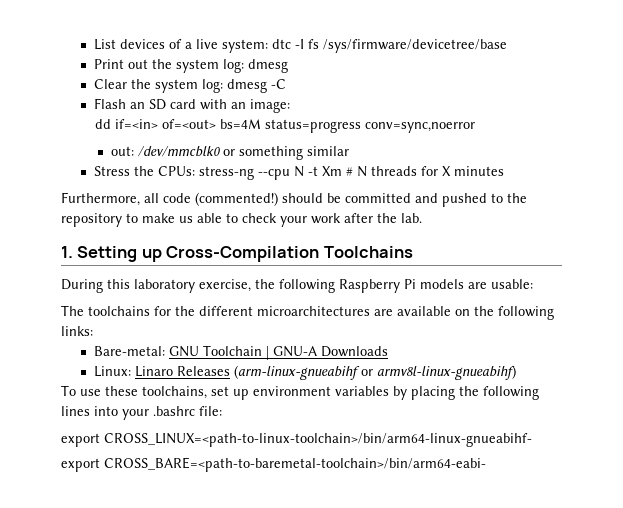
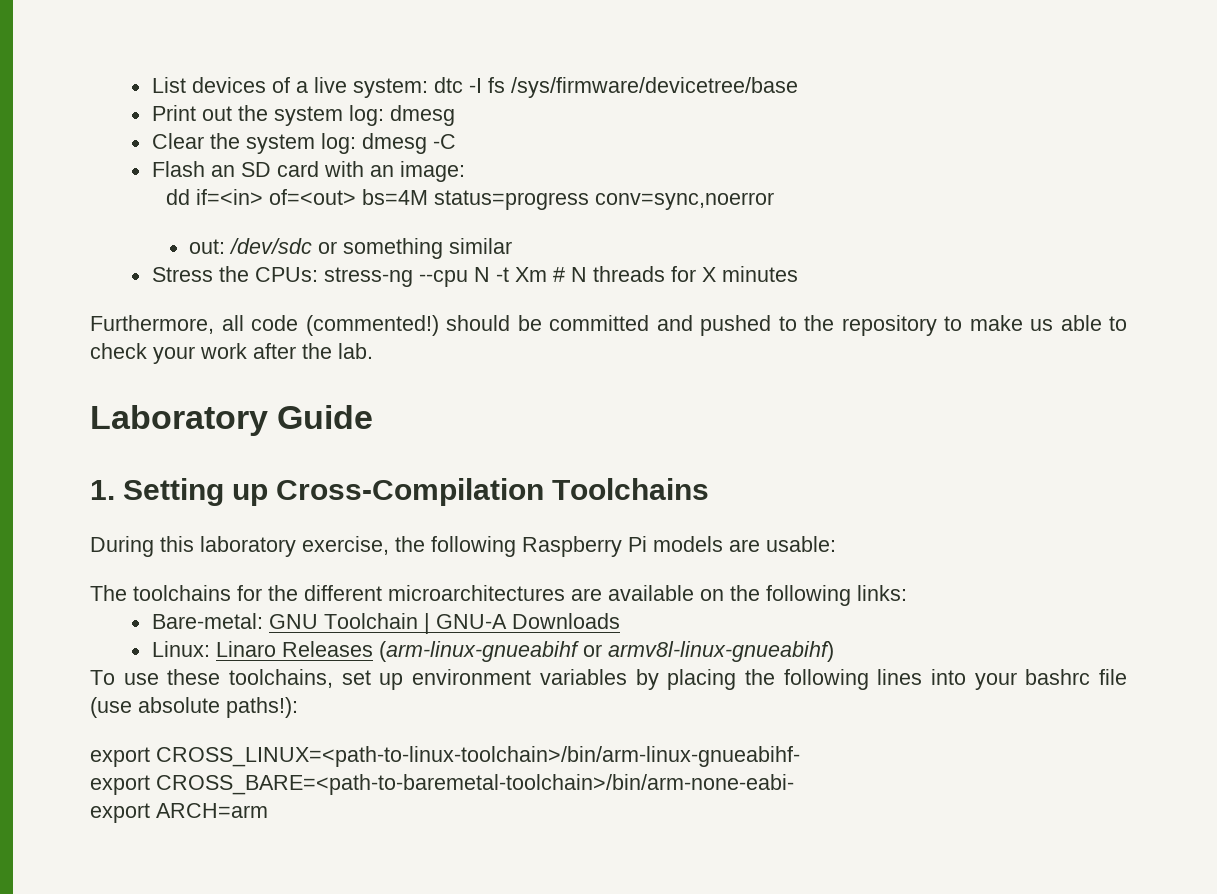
[138,146,221,157] /dev/mmcblk0 -> [229,238,313,254] /dev/sdc
(422, 218) none -> [90,405,374,436] // Laboratory Guide
[153,406,222,416] [61,433,532,447] [61,457,486,472] .bashrc file: // export CROSS_LINUX=<path-to-linux-toolchain>/bin/arm64-linux-gnueabihf- // export CROSS_BARE=<path-to-baremetal-toolchain>/bin/arm64-eabi- -> [1025,669,1127,685] [90,697,298,718] [90,746,800,767] [90,774,794,795] [90,803,268,823] bashrc file (use absolute paths!): // export CROSS_LINUX=<path-to-linux-toolchain>/bin/arm-linux-gnueabihf- // export CROSS_BARE=<path-to-baremetal-toolchain>/bin/arm-none-eabi- // export ARCH=arm

